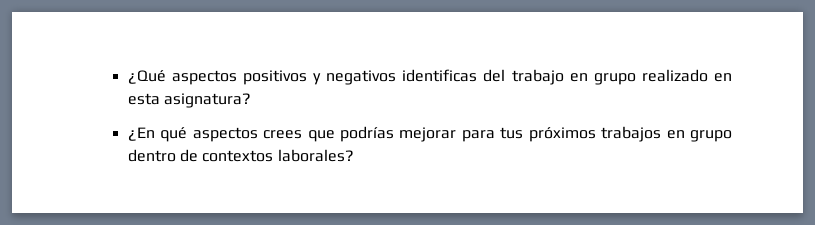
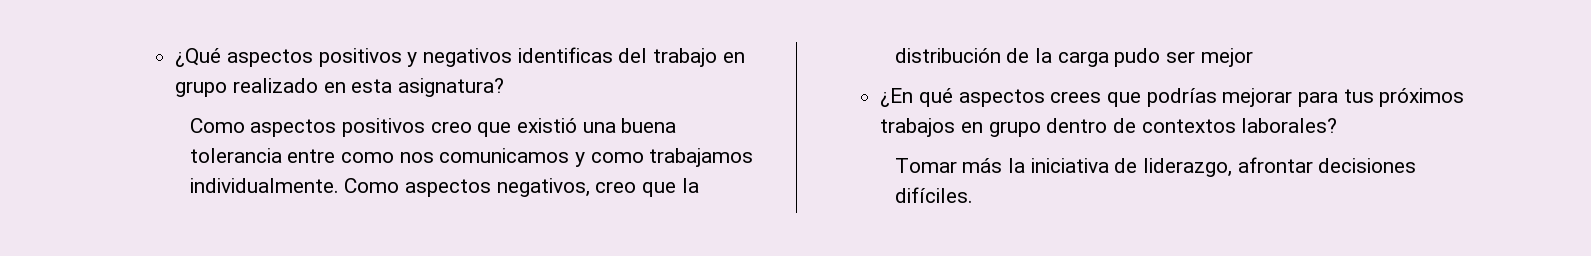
(252, 100) none -> [189,118,677,137] [189,148,754,167] [189,178,699,197] [894,48,1253,67] // Como aspectos positivos creo que existió una buena tolerancia entre como nos comunicamos y como trabajamos individualmente. Como aspectos negativos, creo que la distribución de la carga pudo ser mejor
(354, 155) none -> [894,157,1417,177] [894,187,973,203] // Tomar más la iniciativa de liderazgo, afrontar decisiones difíciles.

